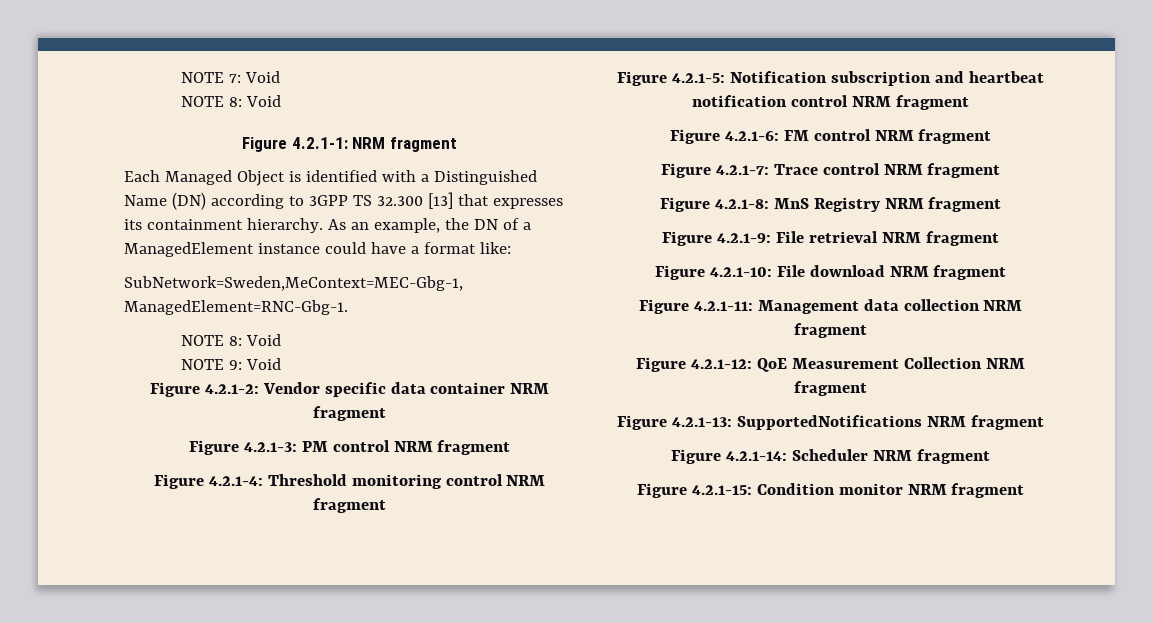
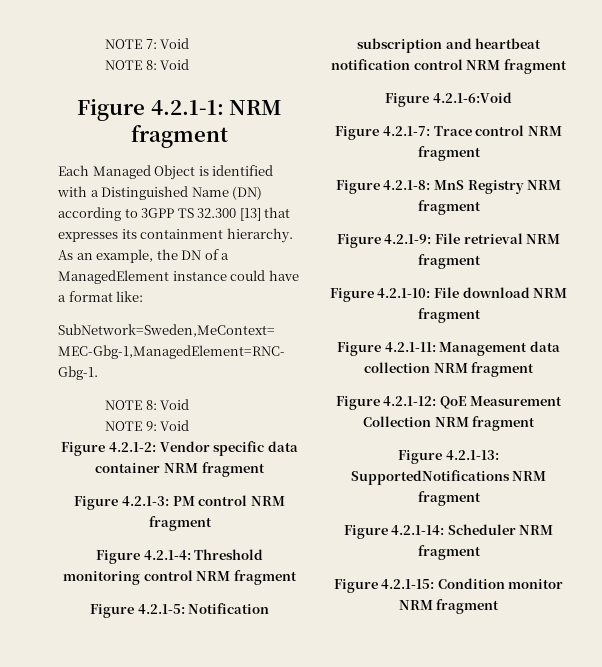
[724,129,992,144] 4.2.1-6: FM control NRM fragment -> [432,92,512,103] 4.2.1-6:Void

